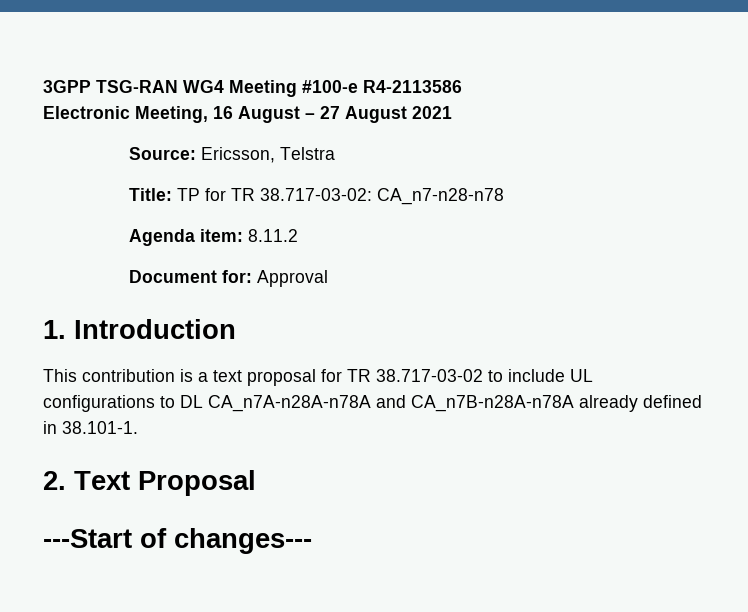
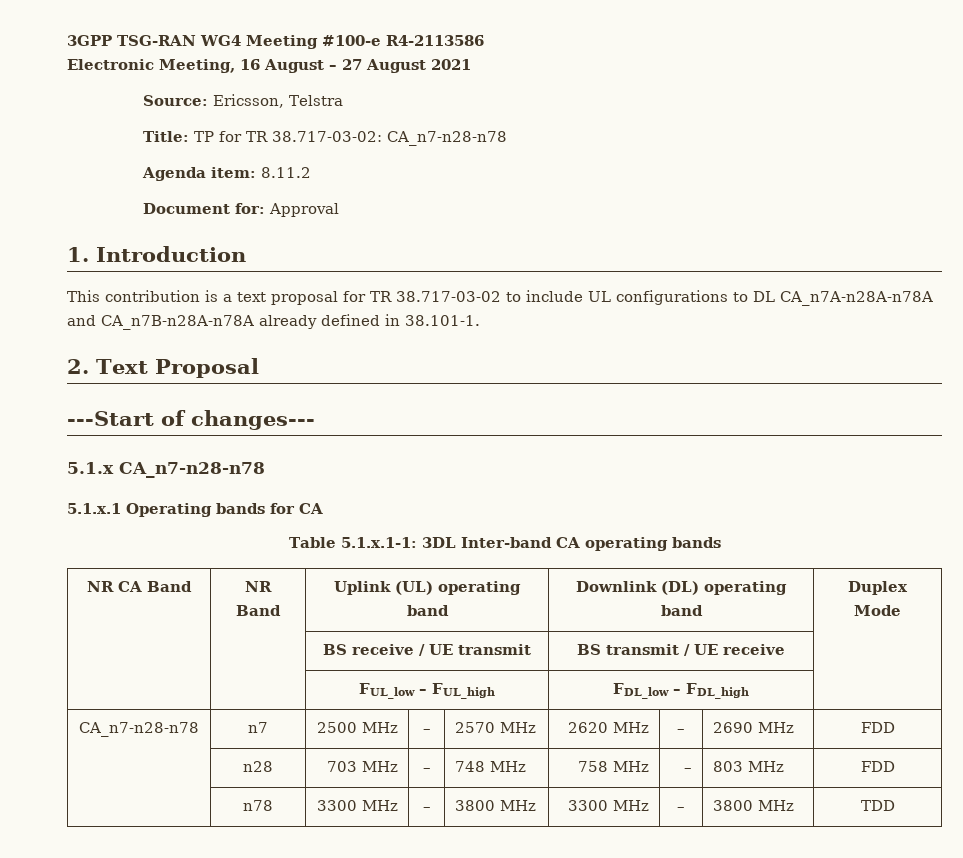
(312, 541) none -> [67,462,265,478] [67,503,323,517] [288,537,721,551] [87,581,192,592] [245,581,272,592] [236,605,281,616] [334,581,521,595] [406,605,449,616] [576,581,787,595] [660,605,703,616] [848,581,908,595] [854,605,901,616] [323,644,531,656] [577,644,785,656] [359,683,495,699] [613,683,749,699] [79,722,199,737] [248,722,268,733] [316,722,398,733] [422,729,431,733] [455,722,537,733] [567,722,649,733] [677,729,685,733] [713,722,795,733] [860,722,895,733] [243,761,273,772] [326,761,398,772] [422,768,431,772] [455,761,527,772] [577,761,649,772] [683,768,692,772] [713,761,785,772] [860,761,895,772] [243,800,273,811] [316,800,398,811] [422,807,431,811] [455,800,537,811] [567,800,649,811] [677,807,685,811] [713,800,795,811] [860,800,895,811] // 5.1.x CA_n7-n28-n78 // 5.1.x.1 Operating bands for CA // Table 5.1.x.1-1: 3DL Inter-band CA operating bands // NR CA Band | NR Band | Uplink (UL) operating band | Downlink (DL) operating band | Duplex Mode // | | BS receive / UE transmit | BS transmit / UE receive | // | | FUL_low – FUL_high | FDL_low – FDL_high | // CA_n7-n28-n78 | n7 | 2500 MHz | – | 2570 MHz | 2620 MHz | – | 2690 MHz | FDD // | n28 | 703 MHz | – | 748 MHz | 758 MHz | – | 803 MHz | FDD // | n78 | 3300 MHz | – | 3800 MHz | 3300 MHz | – | 3800 MHz | TDD

